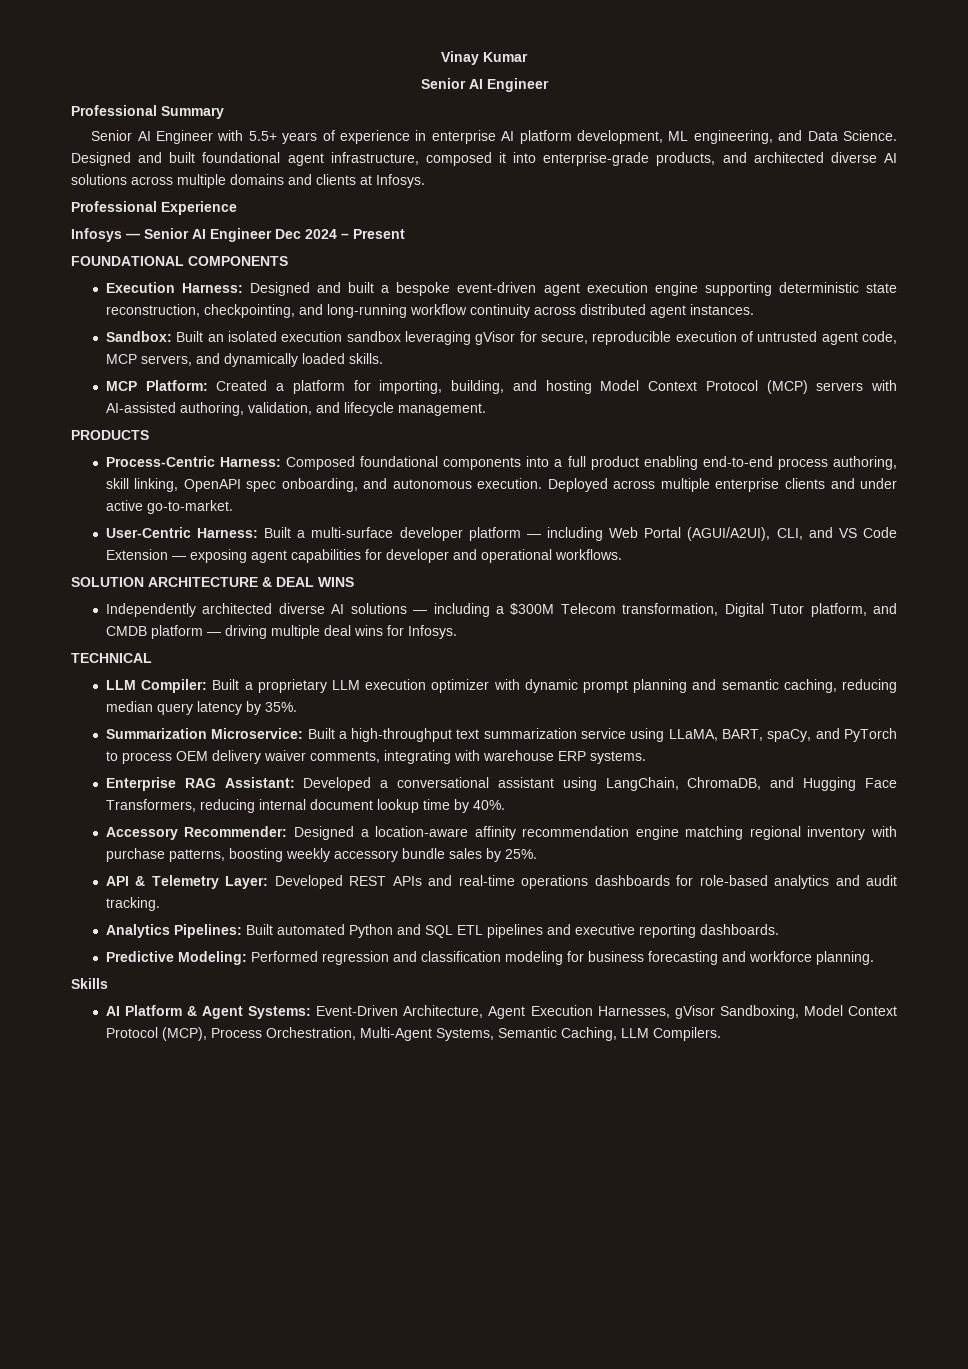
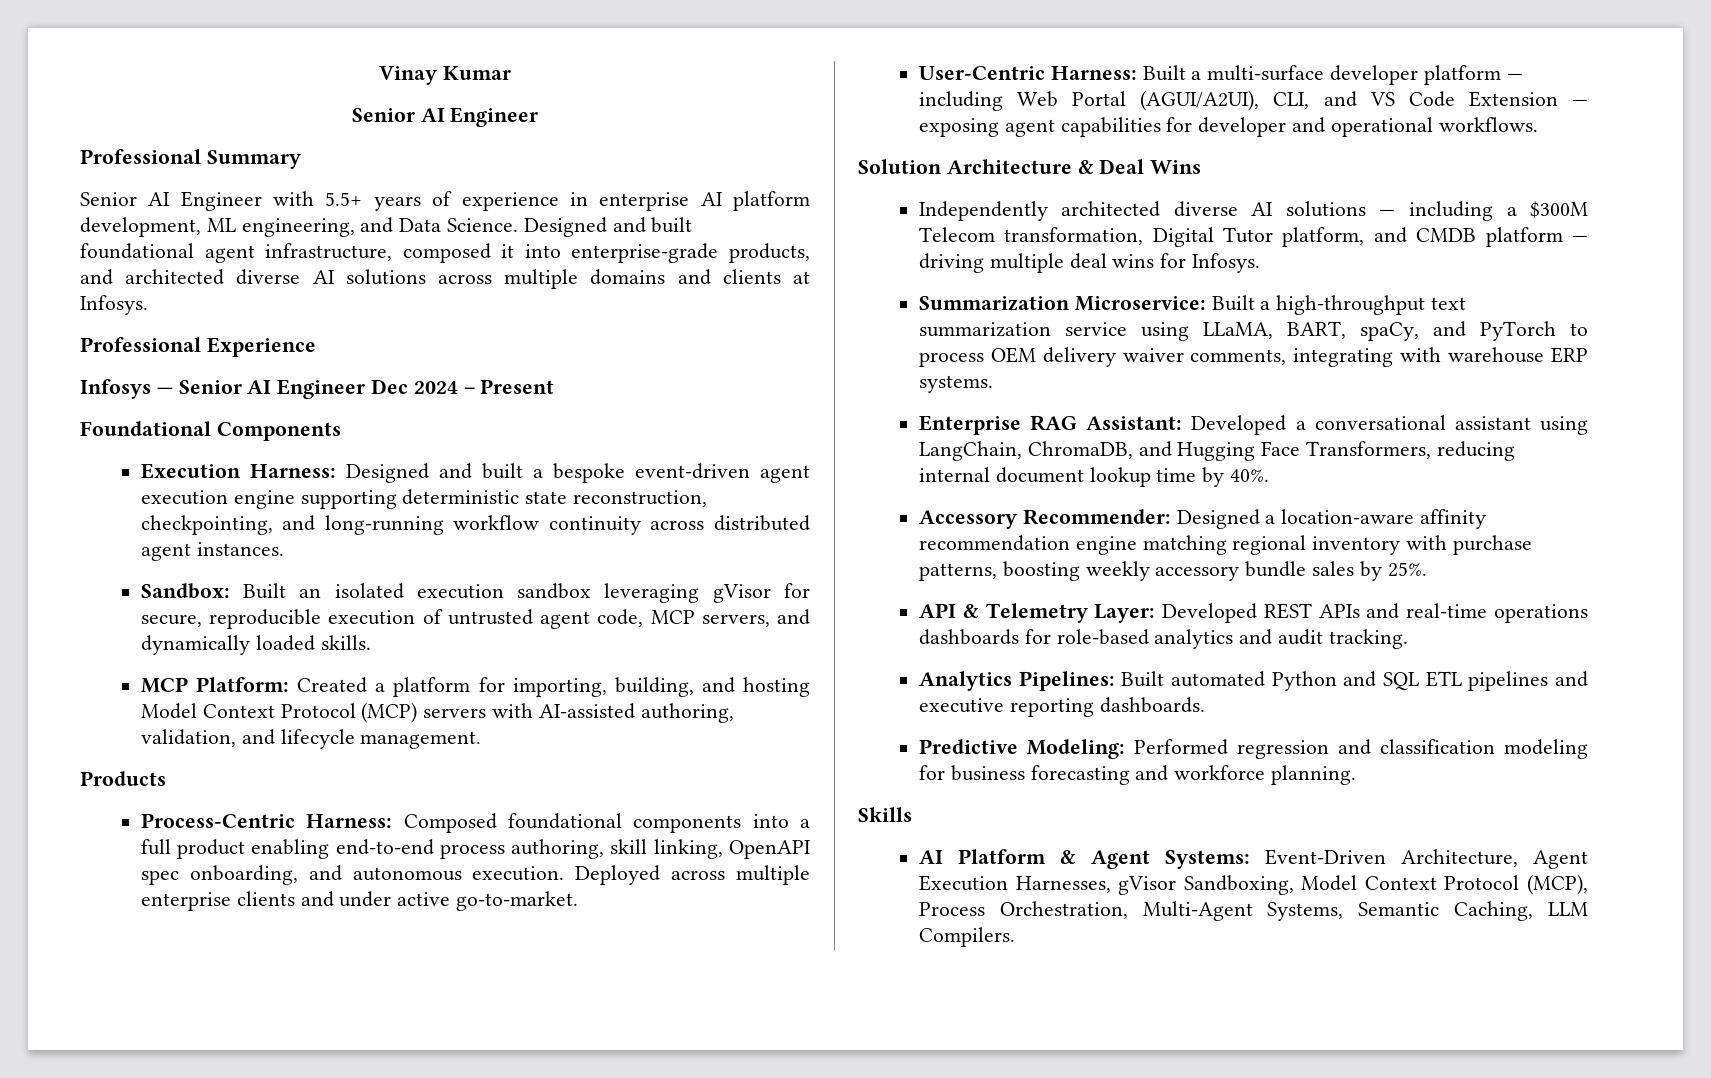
[71,256,288,266] FOUNDATIONAL COMPONENTS -> [80,421,341,441] Foundational Components
[71,430,149,440] PRODUCTS -> [80,771,166,786] Products
[71,577,354,587] SOLUTION ARCHITECTURE & DEAL WINS -> [858,159,1202,174] Solution Architecture & Deal Wins
[71,653,152,663] [105,679,897,693] [105,701,297,715] // TECHNICAL // LLM Compiler: Built a proprietary LLM execution optimizer with dynamic prompt planning and semantic caching, reducing median query latency by 35%. -> (1260, 263) none

